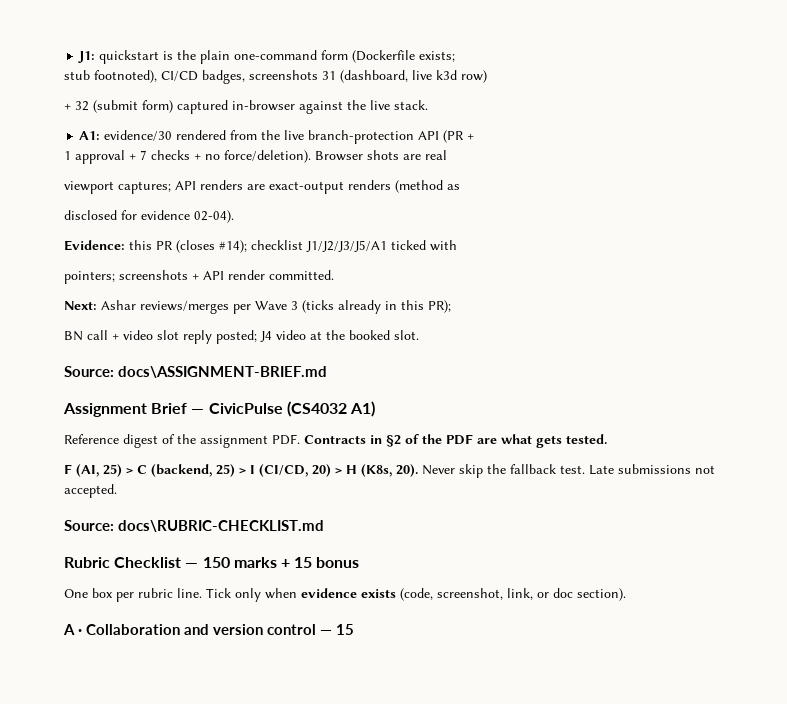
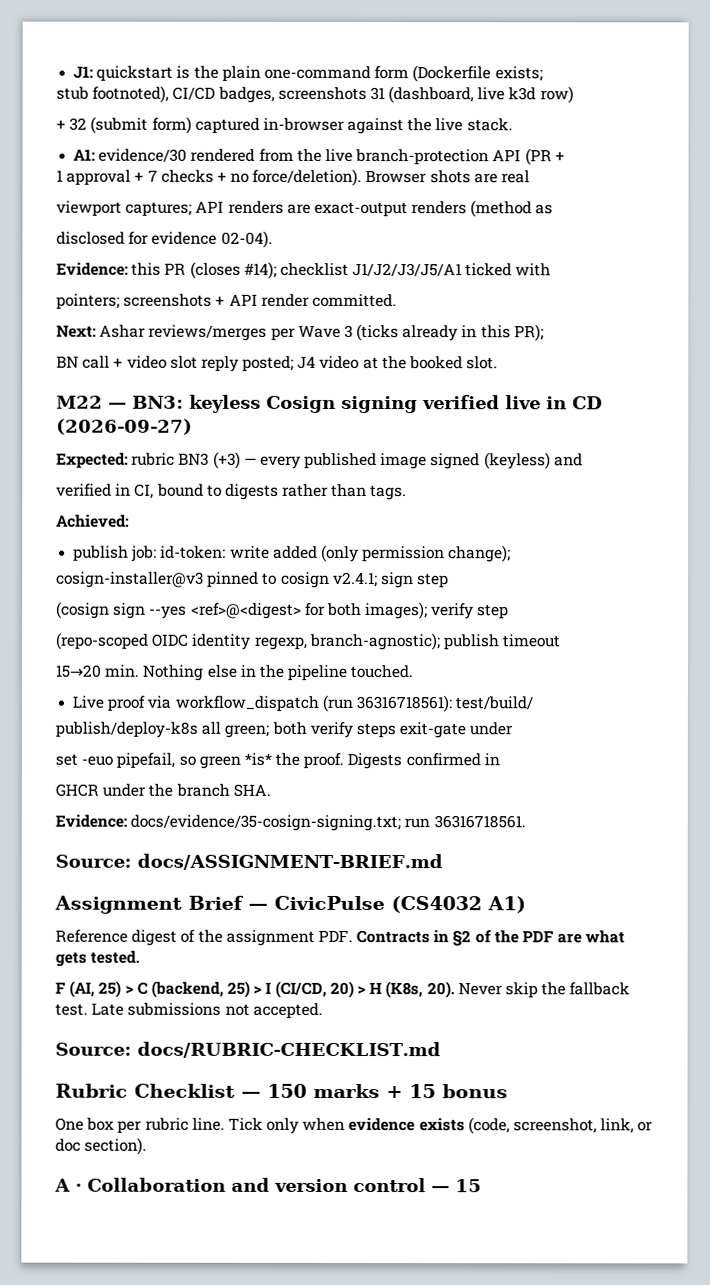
[64,366,327,378] // Source: docs\ASSIGNMENT-BRIEF.md -> [56,394,603,414] [56,418,193,435] [56,451,583,470] [56,483,408,501] [56,514,129,528] [73,544,512,563] [56,571,450,589] [56,601,510,620] [55,632,562,651] [55,664,414,681] [72,694,534,713] [55,721,514,739] [55,752,500,770] [55,783,271,797] [55,814,526,832] [55,853,443,871] // M22 — BN3: keyless Cosign signing verified live in CD (2026-09-27) // Expected: rubric BN3 (+3) — every published image signed (keyless) and // verified in CI, bound to digests rather than tags. // Achieved: // publish job: id-token: write added (only permission change); // cosign-installer@v3 pinned to cosign v2.4.1; sign step // (cosign sign --yes <ref>@<digest> for both images); verify step // (repo-scoped OIDC identity regexp, branch-agnostic); publish timeout // 15→20 min. Nothing else in the pipeline touched. // Live proof via workflow_dispatch (run 36316718561): test/build/ // publish/deploy-k8s all green; both verify steps exit-gate under // set -euo pipefail, so green *is* the proof. Digests confirmed in // GHCR under the branch SHA. // Evidence: docs/evidence/35-cosign-signing.txt; run 36316718561. // Source: docs/ASSIGNMENT-BRIEF.md
[118,520,324,532] docs\RUBRIC-CHECKLIST.md -> [137,1041,441,1059] docs/RUBRIC-CHECKLIST.md

